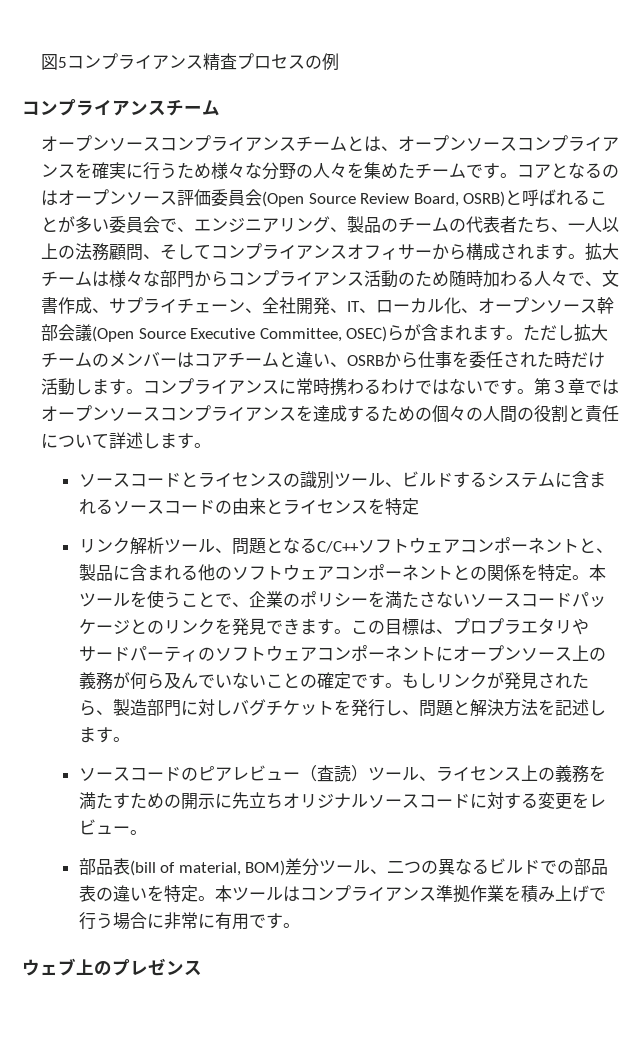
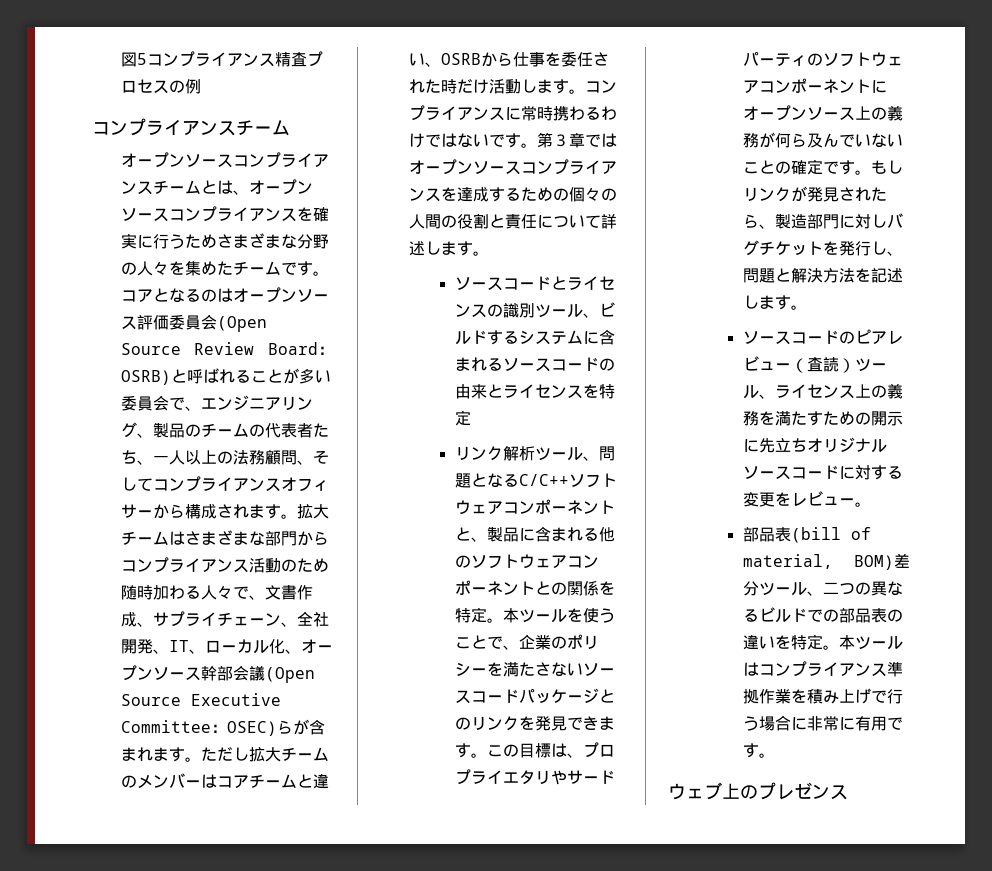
[210,162,245,179] 様々 -> [216,233,281,248] さまざま
[413,193,459,207] Board, -> [268,342,334,355] Board：
[108,270,143,287] 様々 -> [184,530,249,545] さまざま
[259,328,342,342] Committee, -> [120,720,227,733] Committee：
(521, 627) none -> [486,770,503,784] イ

